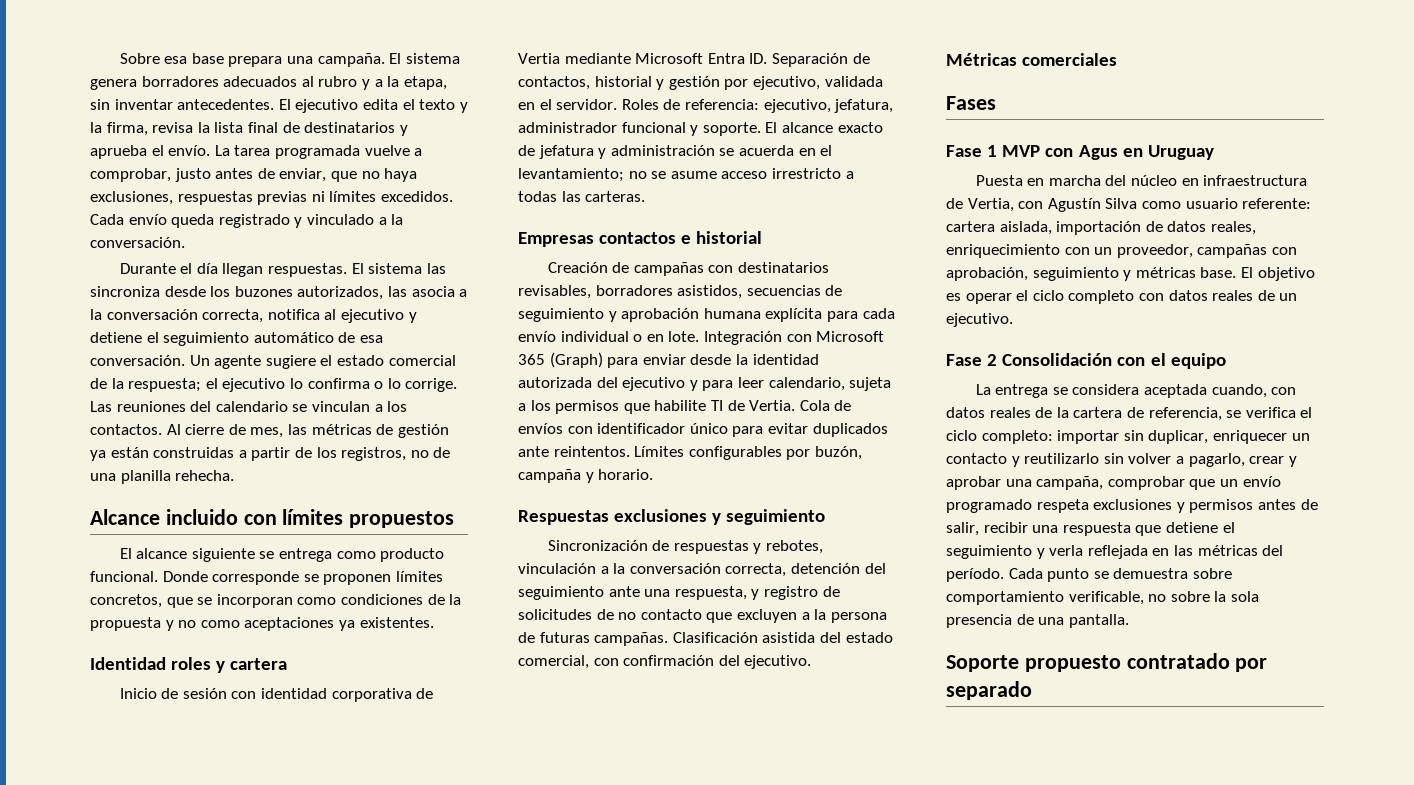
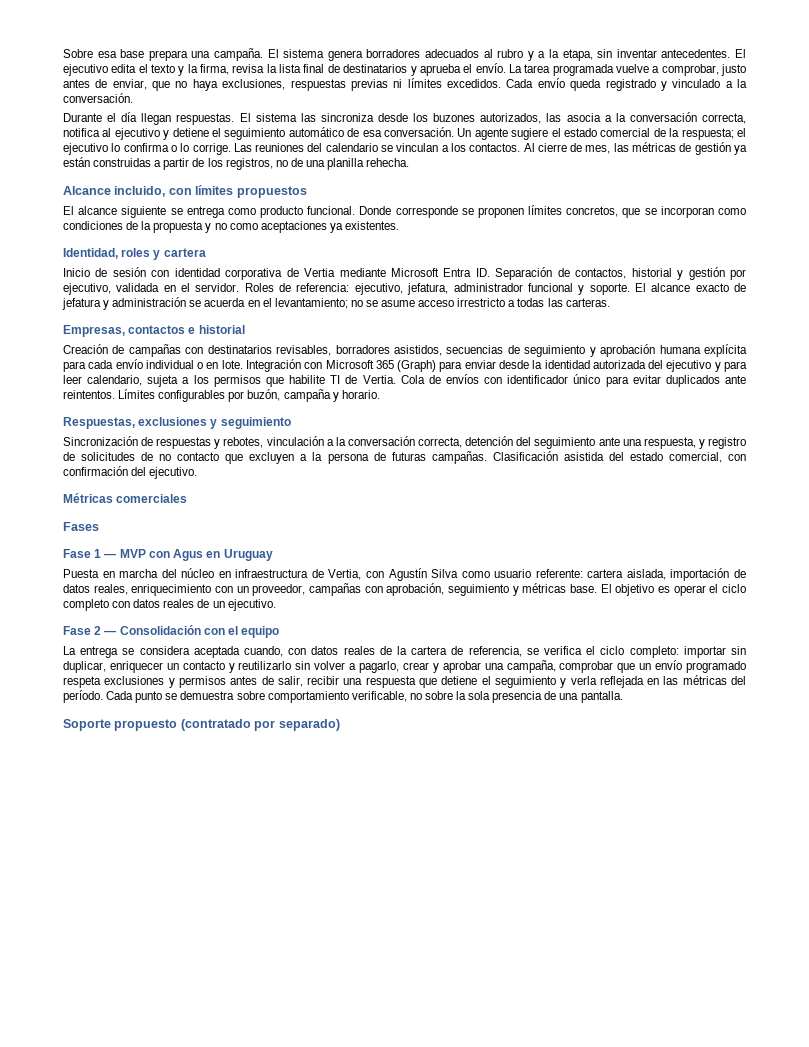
[165,509,238,525] incluido -> [114,186,166,197] incluido,
[90,657,166,670] Identidad -> [63,248,118,259] Identidad,
[518,232,594,247] Empresas -> [63,325,125,337] Empresas,
[518,510,609,525] Respuestas -> [63,417,135,429] Respuestas,
(998, 151) none -> [104,553,117,558] —
(998, 360) none -> [104,630,117,635] —
[1126,653,1268,672] [946,681,1032,700] contratado por separado -> [180,719,340,731] (contratado por separado)

